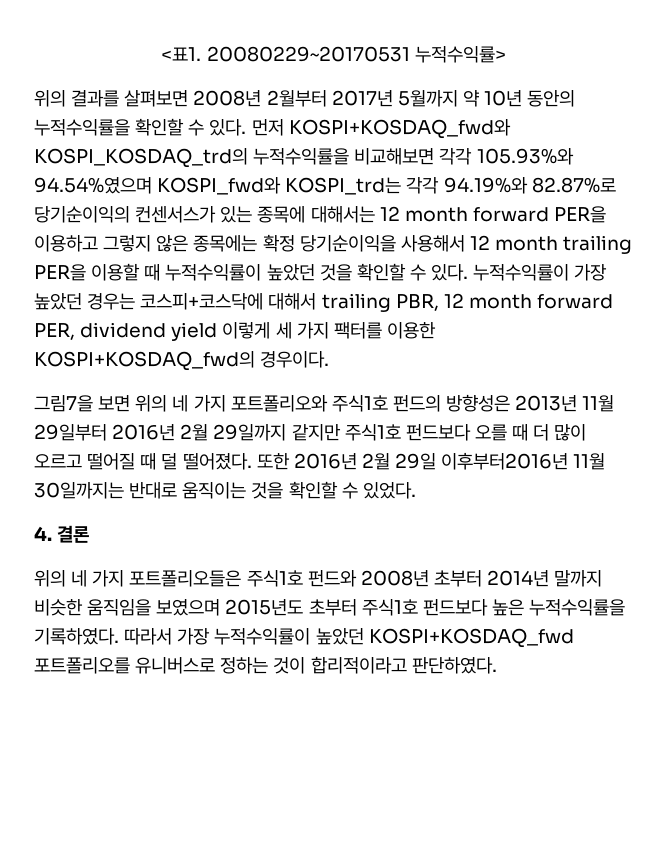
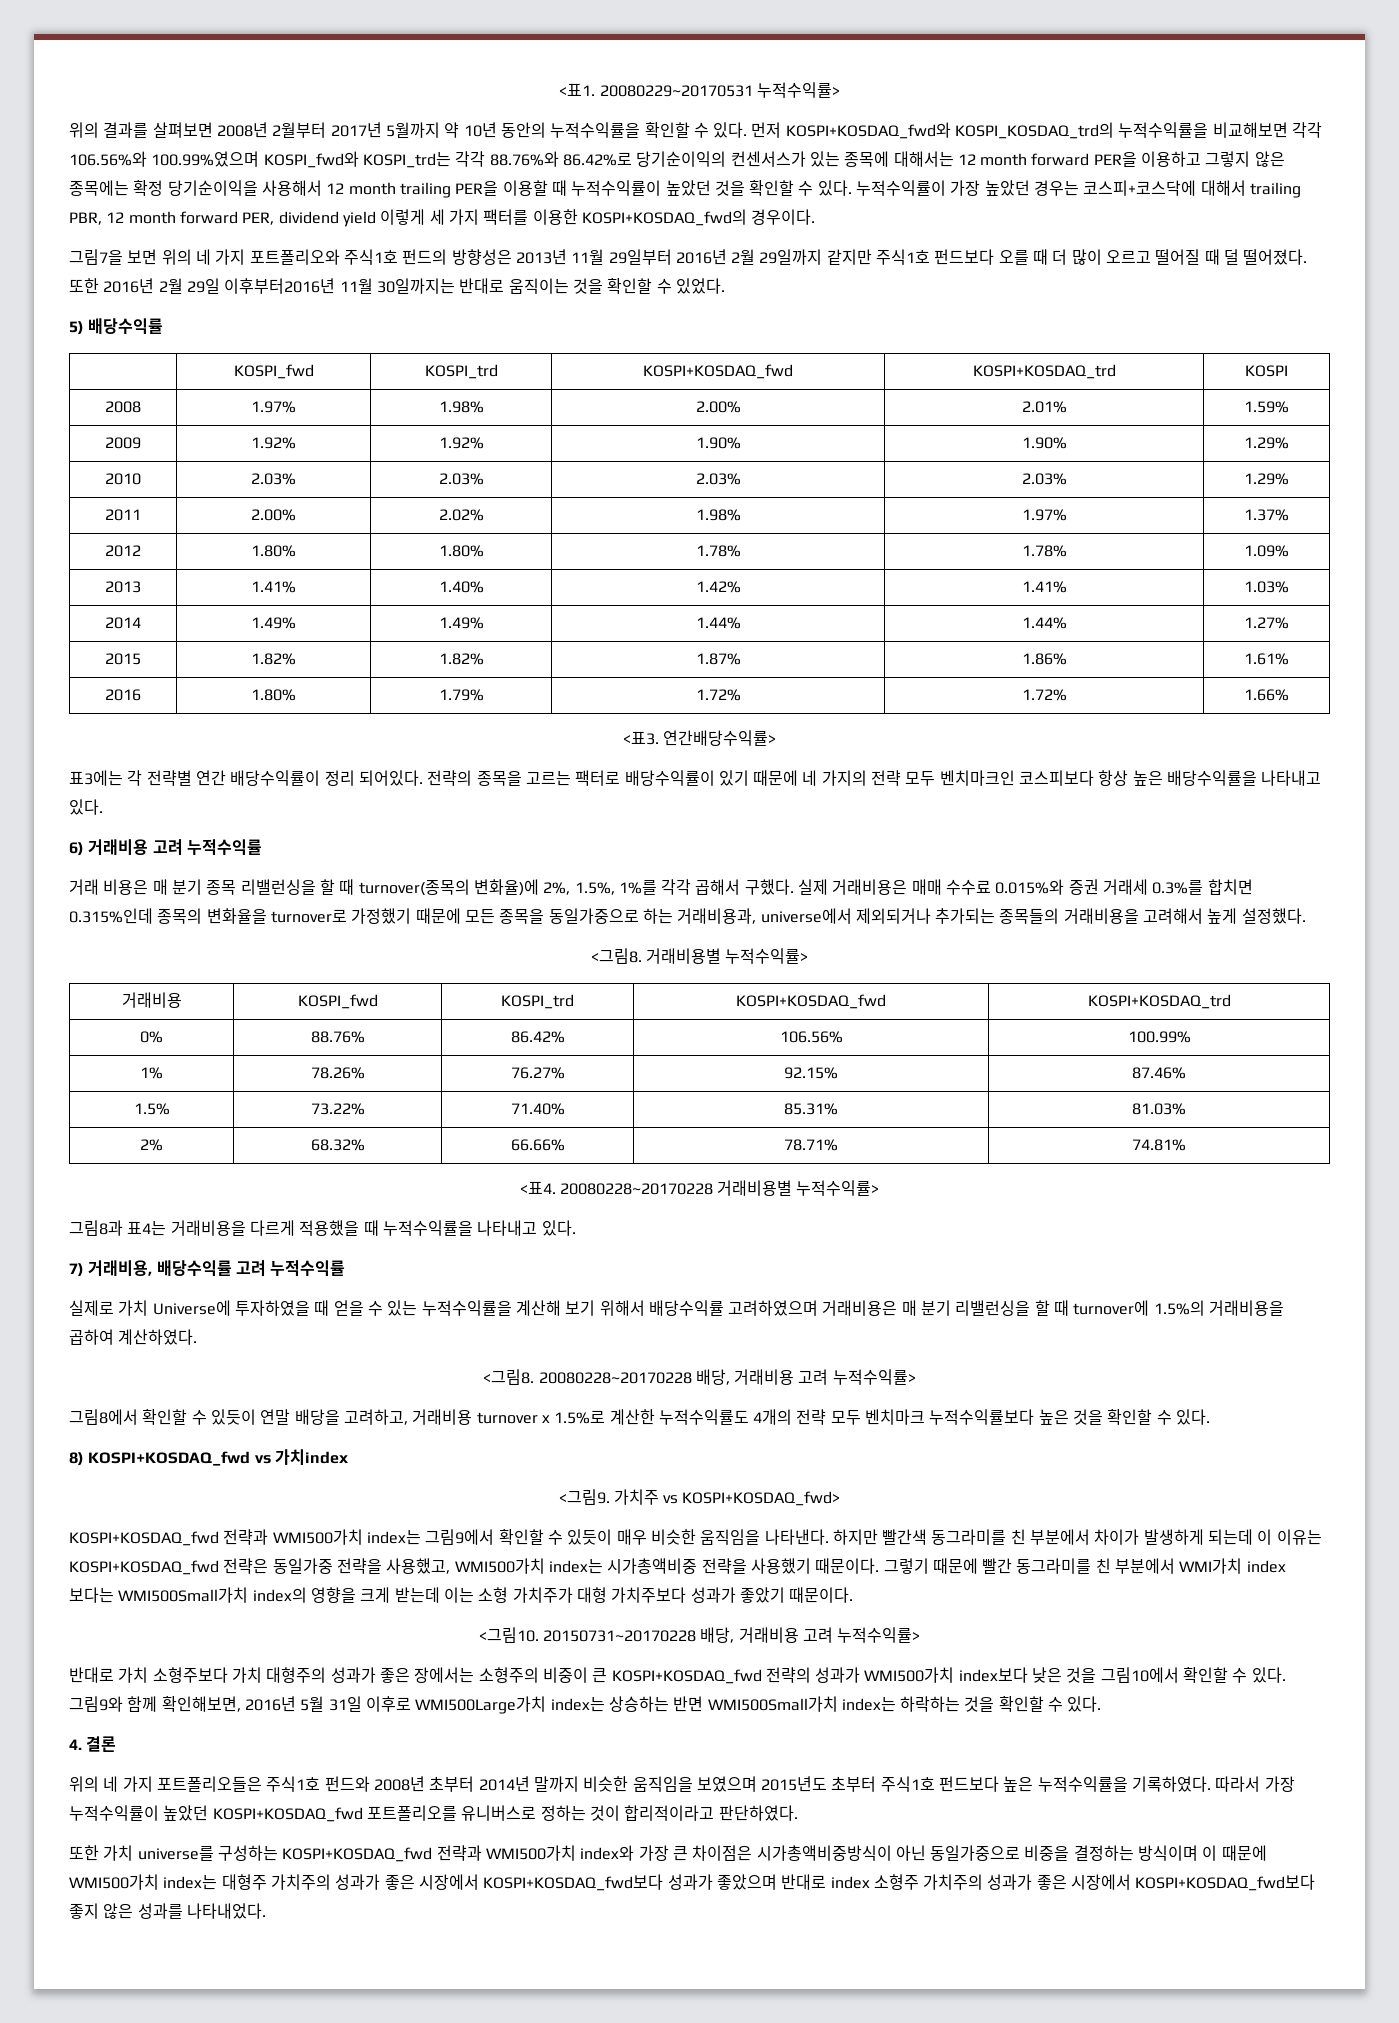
[476,148,574,165] [34,177,152,194] 105.93%와 94.54%였으며 -> [69,151,260,167] 106.56%와 100.99%였으며
[443,177,616,194] 94.19%와 82.87%로 -> [489,151,632,167] 88.76%와 86.42%로
(416, 490) none -> [69,318,164,335] [233,364,314,379] [424,364,498,379] [643,364,793,379] [972,364,1116,379] [1245,365,1288,377] [105,401,141,413] [251,401,296,413] [438,401,484,413] [695,401,741,413] [1021,401,1067,413] [1244,401,1289,413] [105,437,141,449] [251,437,296,449] [438,437,484,449] [695,437,741,449] [1021,437,1067,449] [1244,437,1289,449] [105,473,141,485] [251,473,296,485] [438,473,484,485] [695,473,741,485] [1021,473,1067,485] [1244,473,1289,485] [105,509,141,521] [251,509,296,521] [438,509,484,521] [695,509,741,521] [1021,509,1067,521] [1244,509,1289,521] [105,545,141,557] [251,545,296,557] [438,545,484,557] [695,545,741,557] [1021,545,1067,557] [1244,545,1289,557] [105,581,141,593] [251,581,296,593] [438,581,484,593] [695,581,741,593] [1021,581,1067,593] [1244,581,1289,593] [105,617,141,629] [251,617,296,629] [438,617,484,629] [695,617,741,629] [1021,617,1067,629] [1244,617,1289,629] [105,653,141,665] [251,653,296,665] [438,653,484,665] [695,653,741,665] [1021,653,1067,665] [1244,653,1289,665] [105,689,141,701] [251,689,296,701] [438,689,484,701] [695,689,741,701] [1021,689,1067,701] [1244,689,1289,701] [622,730,777,746] [69,770,1322,786] [69,799,103,815] [69,839,262,856] [69,879,1253,896] [69,908,1306,924] [590,948,809,964] [121,992,182,1008] [297,994,378,1009] [501,994,574,1009] [736,994,886,1009] [1087,994,1231,1009] [140,1031,163,1043] [310,1031,365,1043] [510,1031,565,1043] [779,1031,843,1043] [1127,1031,1191,1043] [140,1067,163,1079] [310,1067,365,1079] [510,1067,565,1079] [784,1067,838,1079] [1132,1067,1186,1079] [133,1103,170,1115] [310,1103,365,1115] [510,1103,565,1115] [784,1103,838,1115] [1132,1103,1186,1115] [140,1139,163,1151] [310,1139,365,1151] [510,1139,565,1151] [784,1139,838,1151] [1132,1139,1186,1151] [519,1180,880,1196] [69,1220,576,1236] [69,1260,346,1277] [69,1300,1285,1316] [69,1329,198,1345] [483,1369,916,1385] [69,1409,1211,1425] [69,1449,348,1466] [558,1489,841,1506] [69,1529,1322,1546] [69,1558,1286,1575] [69,1587,854,1603] [478,1627,921,1643] [69,1667,1286,1684] [69,1696,1102,1714] // 5) 배당수익률 // | KOSPI_fwd | KOSPI_trd | KOSPI+KOSDAQ_fwd | KOSPI+KOSDAQ_trd | KOSPI // 2008 | 1.97% | 1.98% | 2.00% | 2.01% | 1.59% // 2009 | 1.92% | 1.92% | 1.90% | 1.90% | 1.29% // 2010 | 2.03% | 2.03% | 2.03% | 2.03% | 1.29% // 2011 | 2.00% | 2.02% | 1.98% | 1.97% | 1.37% // 2012 | 1.80% | 1.80% | 1.78% | 1.78% | 1.09% // 2013 | 1.41% | 1.40% | 1.42% | 1.41% | 1.03% // 2014 | 1.49% | 1.49% | 1.44% | 1.44% | 1.27% // 2015 | 1.82% | 1.82% | 1.87% | 1.86% | 1.61% // 2016 | 1.80% | 1.79% | 1.72% | 1.72% | 1.66% // <표3. 연간배당수익률> // 표3에는 각 전략별 연간 배당수익률이 정리 되어있다. 전략의 종목을 고르는 팩터로 배당수익률이 있기 때문에 네 가지의 전략 모두 벤치마크인 코스피보다 항상 높은 배당수익률을 나타내고 있다. // 6) 거래비용 고려 누적수익률 // 거래 비용은 매 분기 종목 리밸런싱을 할 때 turnover(종목의 변화율)에 2%, 1.5%, 1%를 각각 곱해서 구했다. 실제 거래비용은 매매 수수료 0.015%와 증권 거래세 0.3%를 합치면 0.315%인데 종목의 변화율을 turnover로 가정했기 때문에 모든 종목을 동일가중으로 하는 거래비용과, universe에서 제외되거나 추가되는 종목들의 거래비용을 고려해서 높게 설정했다. // <그림8. 거래비용별 누적수익률> // 거래비용 | KOSPI_fwd | KOSPI_trd | KOSPI+KOSDAQ_fwd | KOSPI+KOSDAQ_trd // 0% | 88.76% | 86.42% | 106.56% | 100.99% // 1% | 78.26% | 76.27% | 92.15% | 87.46% // 1.5% | 73.22% | 71.40% | 85.31% | 81.03% // 2% | 68.32% | 66.66% | 78.71% | 74.81% // <표4. 20080228~20170228 거래비용별 누적수익률> // 그림8과 표4는 거래비용을 다르게 적용했을 때 누적수익률을 나타내고 있다. // 7) 거래비용, 배당수익률 고려 누적수익률 // 실제로 가치 Universe에 투자하였을 때 얻을 수 있는 누적수익률을 계산해 보기 위해서 배당수익률 고려하였으며 거래비용은 매 분기 리밸런싱을 할 때 turnover에 1.5%의 거래비용을 곱하여 계산하였다. // <그림8. 20080228~20170228 배당, 거래비용 고려 누적수익률> // 그림8에서 확인할 수 있듯이 연말 배당을 고려하고, 거래비용 turnover x 1.5%로 계산한 누적수익률도 4개의 전략 모두 벤치마크 누적수익률보다 높은 것을 확인할 수 있다. // 8) KOSPI+KOSDAQ_fwd vs 가치index // <그림9. 가치주 vs KOSPI+KOSDAQ_fwd> // KOSPI+KOSDAQ_fwd 전략과 WMI500가치 index는 그림9에서 확인할 수 있듯이 매우 비슷한 움직임을 나타낸다. 하지만 빨간색 동그라미를 친 부분에서 차이가 발생하게 되는데 이 이유는 KOSPI+KOSDAQ_fwd 전략은 동일가중 전략을 사용했고, WMI500가치 index는 시가총액비중 전략을 사용했기 때문이다. 그렇기 때문에 빨간 동그라미를 친 부분에서 WMI가치 index 보다는 WMI500Small가치 index의 영향을 크게 받는데 이는 소형 가치주가 대형 가치주보다 성과가 좋았기 때문이다. // <그림10. 20150731~20170228 배당, 거래비용 고려 누적수익률> // 반대로 가치 소형주보다 가치 대형주의 성과가 좋은 장에서는 소형주의 비중이 큰 KOSPI+KOSDAQ_fwd 전략의 성과가 WMI500가치 index보다 낮은 것을 그림10에서 확인할 수 있다. 그림9와 함께 확인해보면, 2016년 5월 31일 이후로 WMI500Large가치 index는 상승하는 반면 WMI500Small가치 index는 하락하는 것을 확인할 수 있다.
(497, 665) none -> [69,1845,1267,1862] [69,1874,1316,1891] [69,1903,266,1919] // 또한 가치 universe를 구성하는 KOSPI+KOSDAQ_fwd 전략과 WMI500가치 index와 가장 큰 차이점은 시가총액비중방식이 아닌 동일가중으로 비중을 결정하는 방식이며 이 때문에 WMI500가치 index는 대형주 가치주의 성과가 좋은 시장에서 KOSPI+KOSDAQ_fwd보다 성과가 좋았으며 반대로 index 소형주 가치주의 성과가 좋은 시장에서 KOSPI+KOSDAQ_fwd보다 좋지 않은 성과를 나타내었다.

